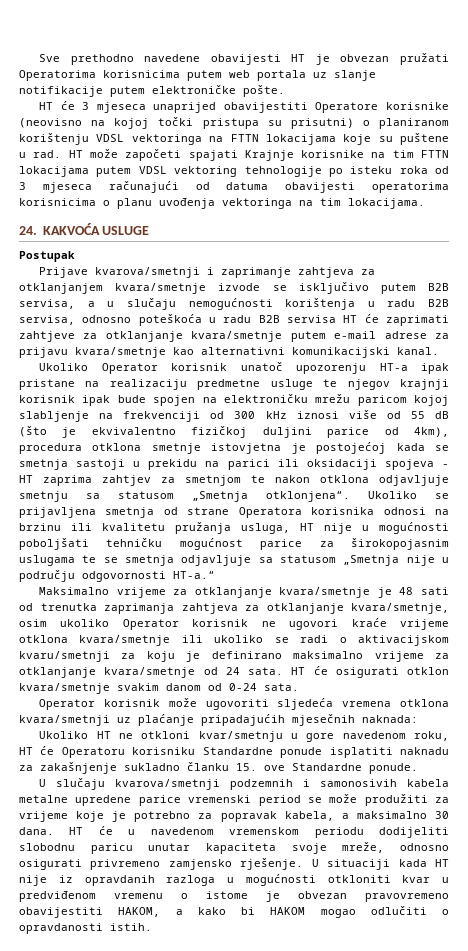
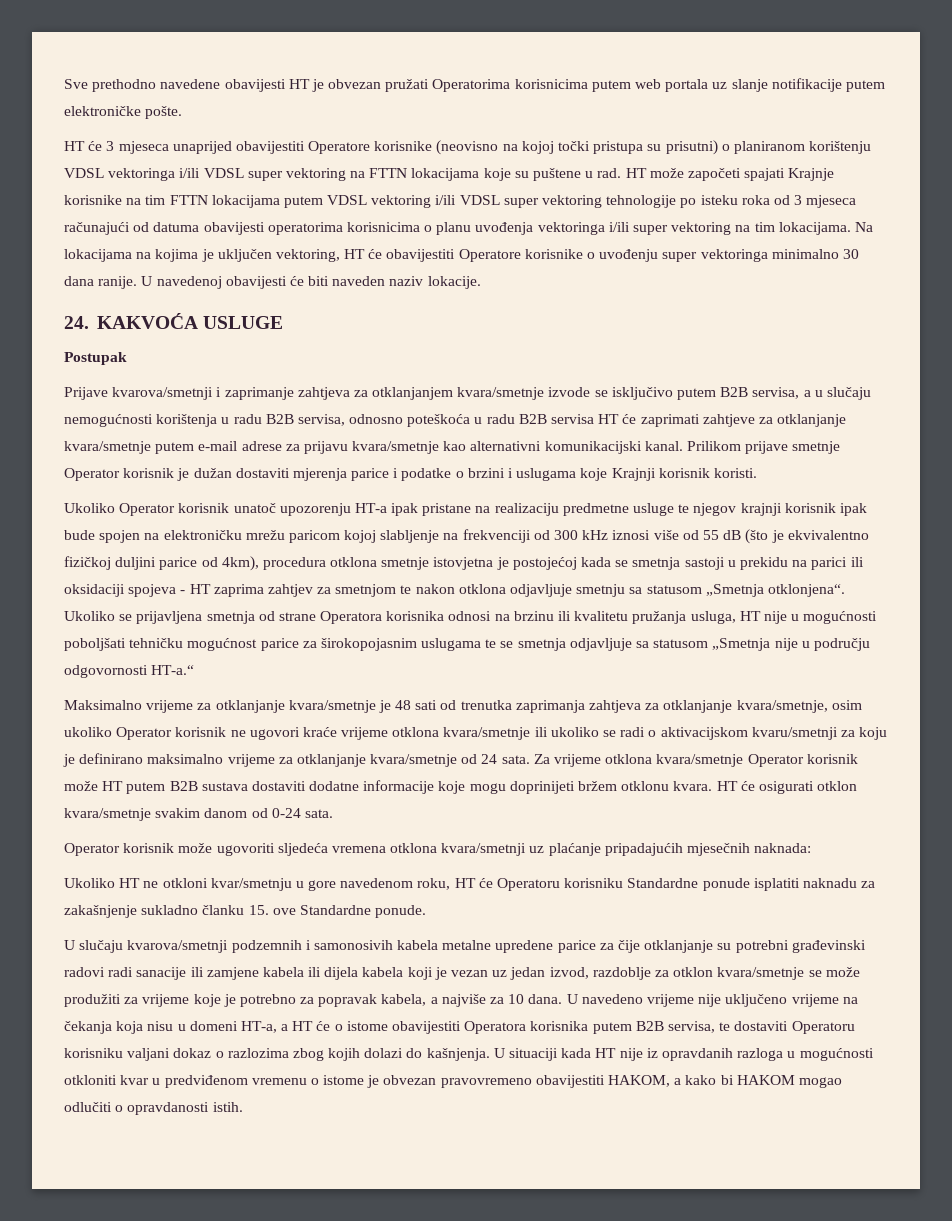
(202, 139) none -> [179,168,346,181] i/ili VDSL super vektoring
(238, 171) none -> [435,195,603,208] i/ili VDSL super vektoring
(292, 203) none -> [608,222,732,235] i/ili super vektoring
(425, 203) none -> [854,222,873,232] [64,249,859,262] [64,276,481,289] Na lokacijama na kojima je uključen vektoring, HT će obavijestiti Operatore korisnike o uvođenju super vektoringa minimalno 30 dana ranije. U navedenoj obavijesti će biti naveden naziv lokacije.
(439, 351) none -> [687,441,841,454] [64,468,757,481] Prilikom prijave smetnje Operator korisnik je dužan dostaviti mjerenja parice i podatke o brzini i uslugama koje Krajnji korisnik koristi.
(283, 671) none -> [533,754,858,767] [64,780,713,794] Za vrijeme otklona kvara/smetnje Operator korisnik može HT putem B2B sustava dostaviti dodatne informacije koje mogu doprinijeti bržem otklonu kvara.
[188,795,301,806] vremenski period -> [599,940,866,953] [64,967,805,980] za čije otklanjanje su potrebni građevinski radovi radi sanacije ili zamjene kabela ili dijela kabela koji je vezan uz jedan izvod, razdoblje za otklon kvara/smetnje
[356,811,449,819] [19,826,449,838] [19,842,450,854] [19,858,304,870] maksimalno 30 dana. HT će u navedenom vremenskom periodu dodijeliti slobodnu paricu unutar kapaciteta svoje mreže, odnosno osigurati privremeno zamjensko rješenje. -> [441,994,858,1007] [64,1021,855,1034] [64,1048,490,1061] najviše za 10 dana. U navedeno vrijeme nije uključeno vrijeme na čekanja koja nisu u domeni HT-a, a HT će o istome obavijestiti Operatora korisnika putem B2B servisa, te dostaviti Operatoru korisniku valjani dokaz o razlozima zbog kojih dolazi do kašnjenja.

